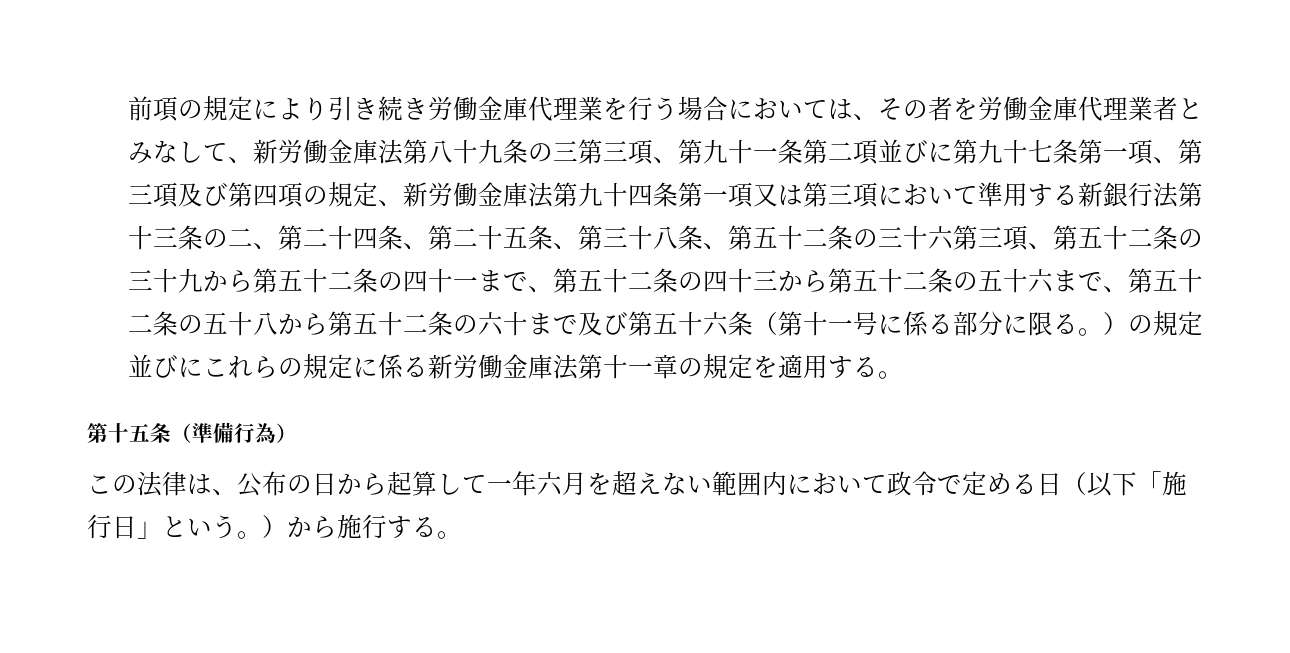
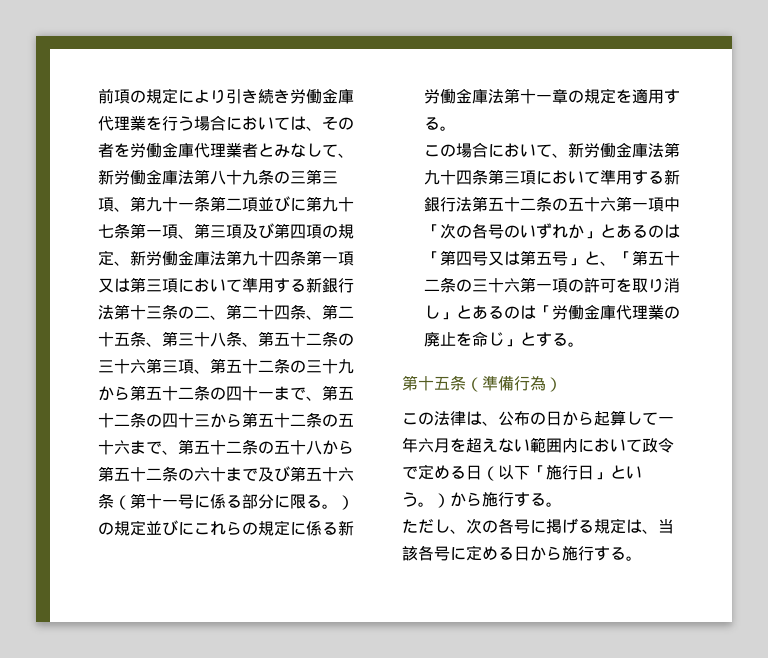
(903, 375) none -> [424,142,681,158] [424,169,681,185] [424,196,681,212] [424,223,681,239] [424,250,681,266] [424,277,681,293] [424,305,681,320] [424,331,585,347] // この場合において、新労働金庫法第九十四条第三項において準用する新銀行法第五十二条の五十六第一項中「次の各号のいずれか」とあるのは「第四号又は第五号」と、「第五十二条の三十六第一項の許可を取り消し」とあるのは「労働金庫代理業の廃止を命じ」とする。
(462, 535) none -> [402,518,674,534] [402,545,642,561] // ただし、次の各号に掲げる規定は、当該各号に定める日から施行する。

